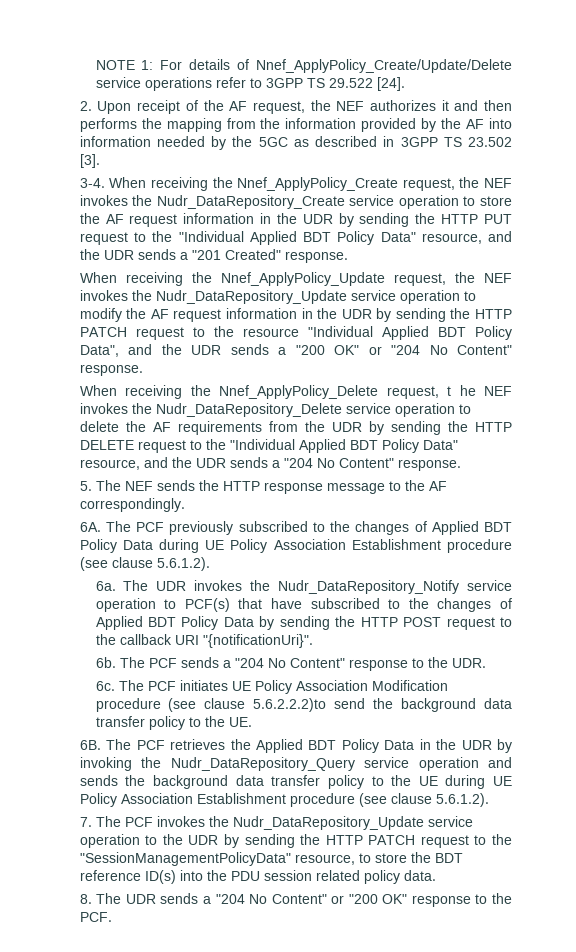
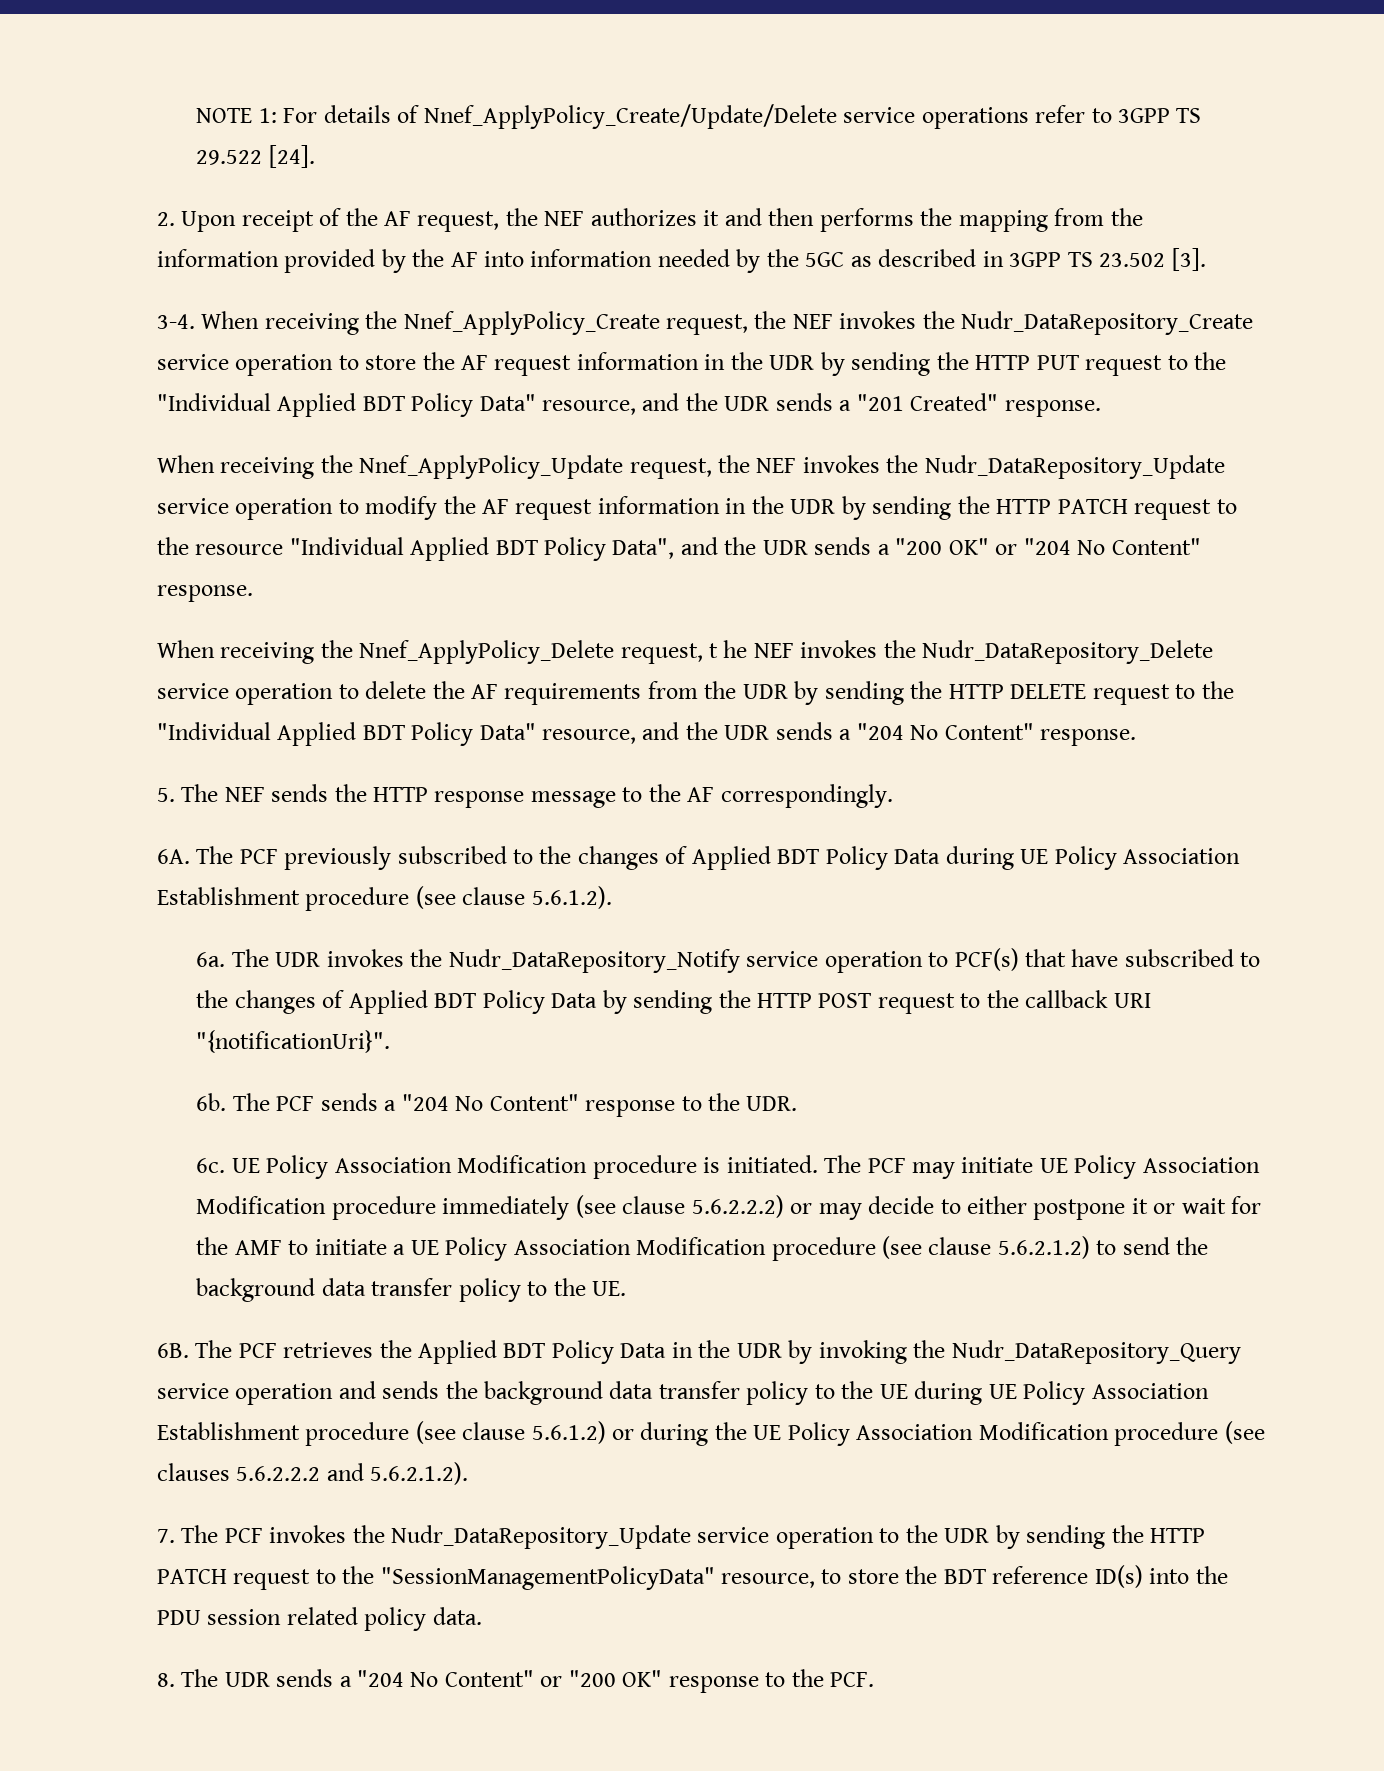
[118,680,228,691] The PCF initiates -> [231,1155,1260,1179] [196,1195,1262,1220] [196,1237,406,1255] UE Policy Association Modification procedure is initiated. The PCF may initiate UE Policy Association Modification procedure immediately (see clause 5.6.2.2.2) or may decide to either postpone it or wait for the AMF to initiate a
[253,698,327,712] 5.6.2.2.2)to -> [997,1236,1117,1259] 5.6.2.1.2) to
[435,793,489,807] 5.6.1.2). -> [531,1421,1265,1446] [156,1462,469,1485] 5.6.1.2) or during the UE Policy Association Modification procedure (see clauses 5.6.2.2.2 and 5.6.2.1.2).

